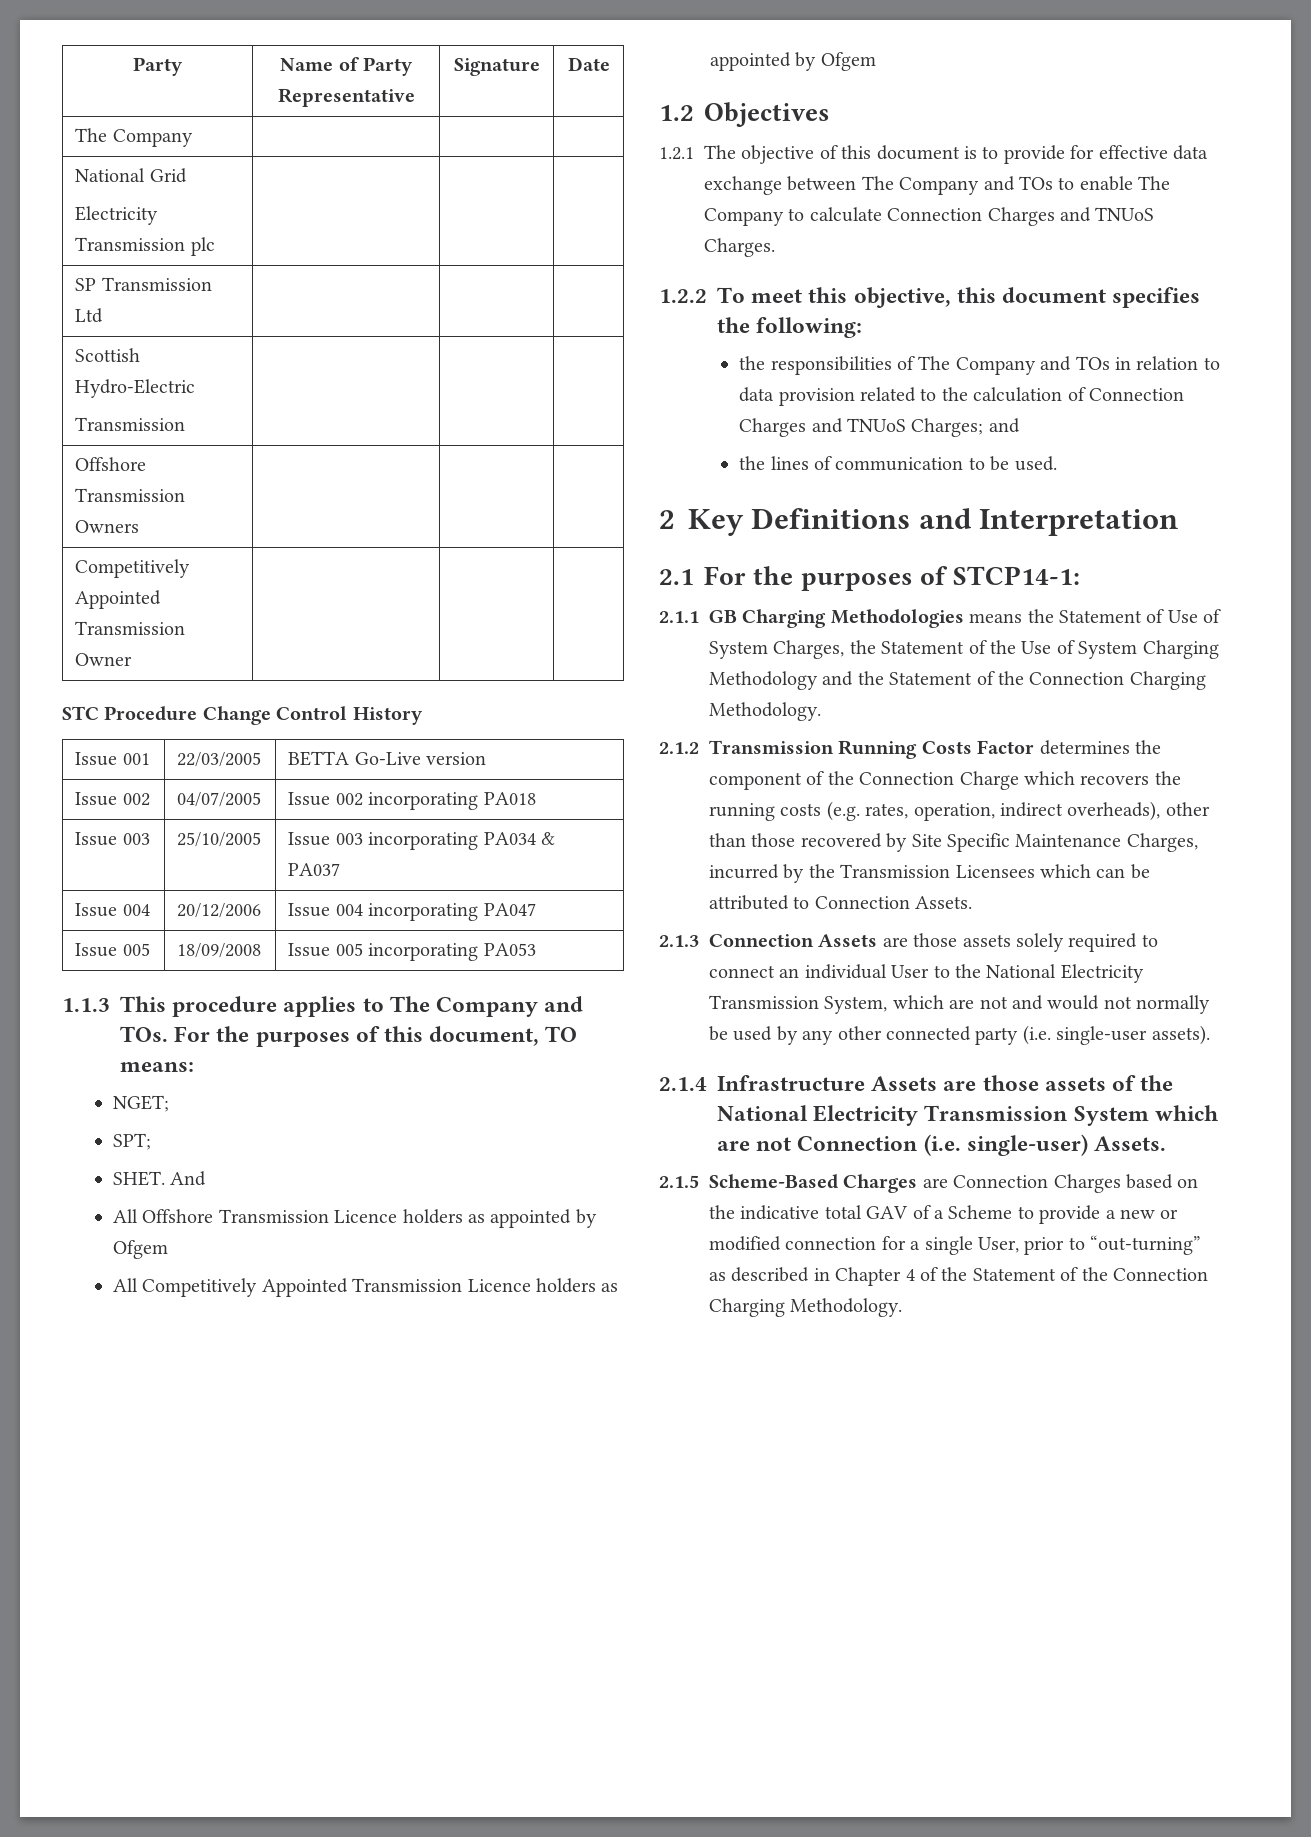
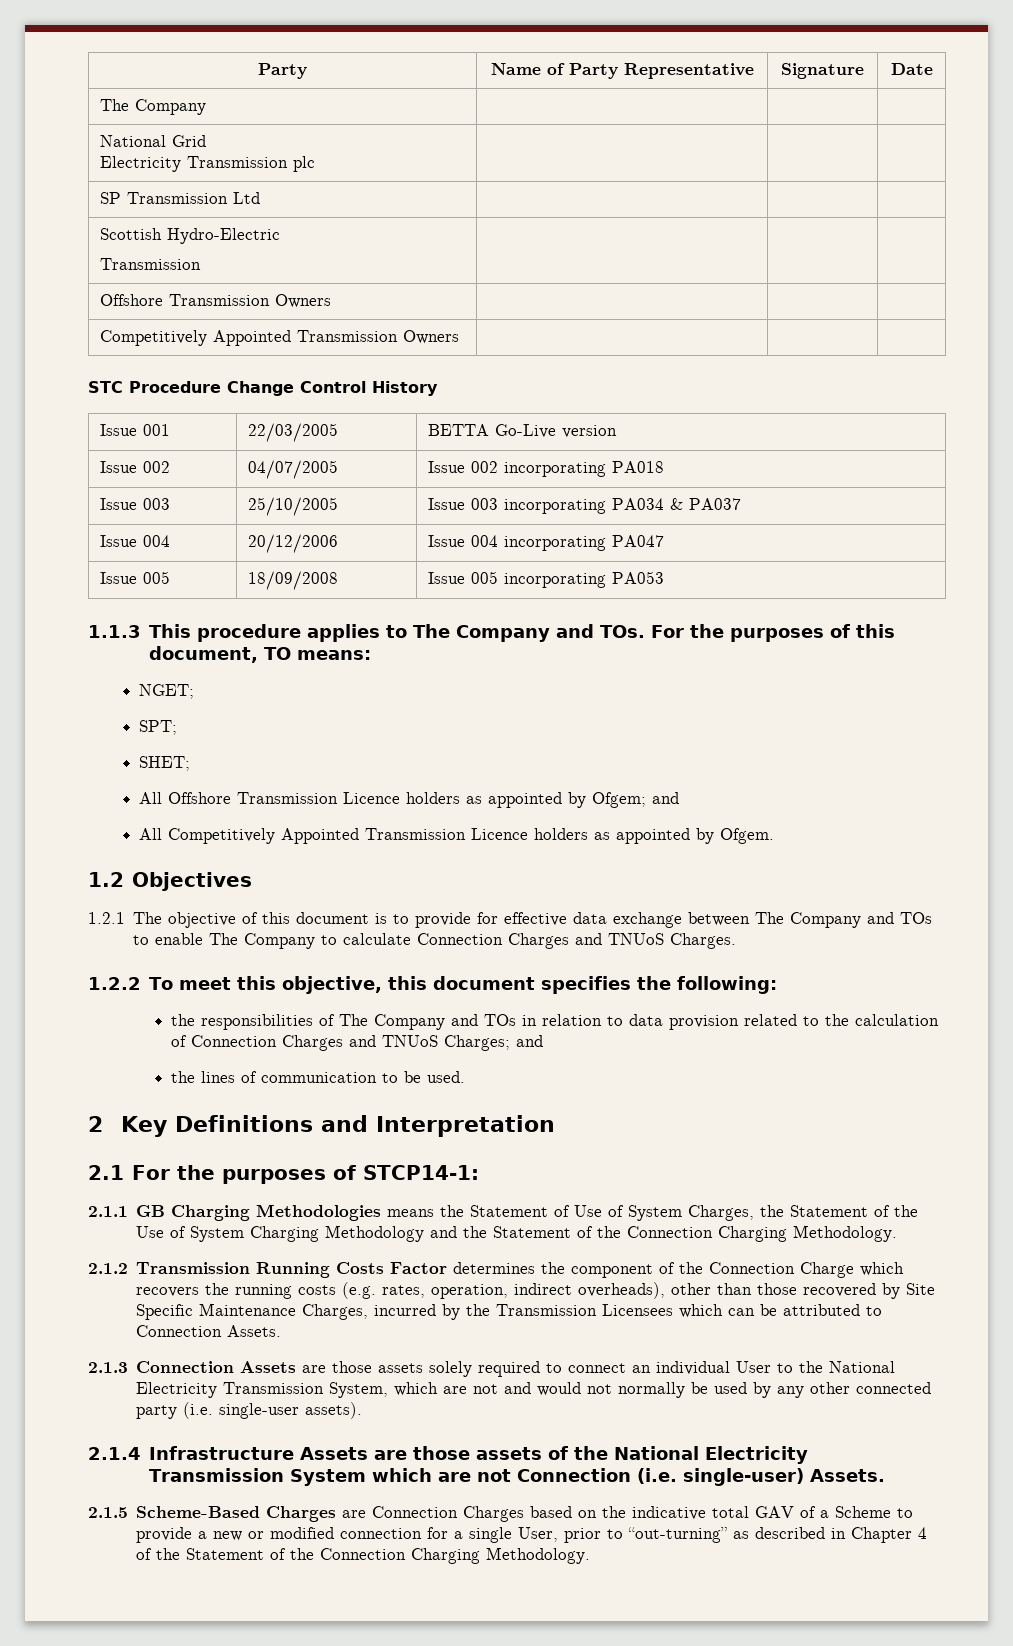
[75,653,133,666] Owner -> [402,330,459,344] Owners
[113,1171,207,1186] SHET. And -> [138,756,190,771] SHET;
[113,1240,169,1259] Ofgem -> [591,792,679,808] Ofgem; and
[820,52,876,71] Ofgem -> [719,828,774,844] Ofgem.

